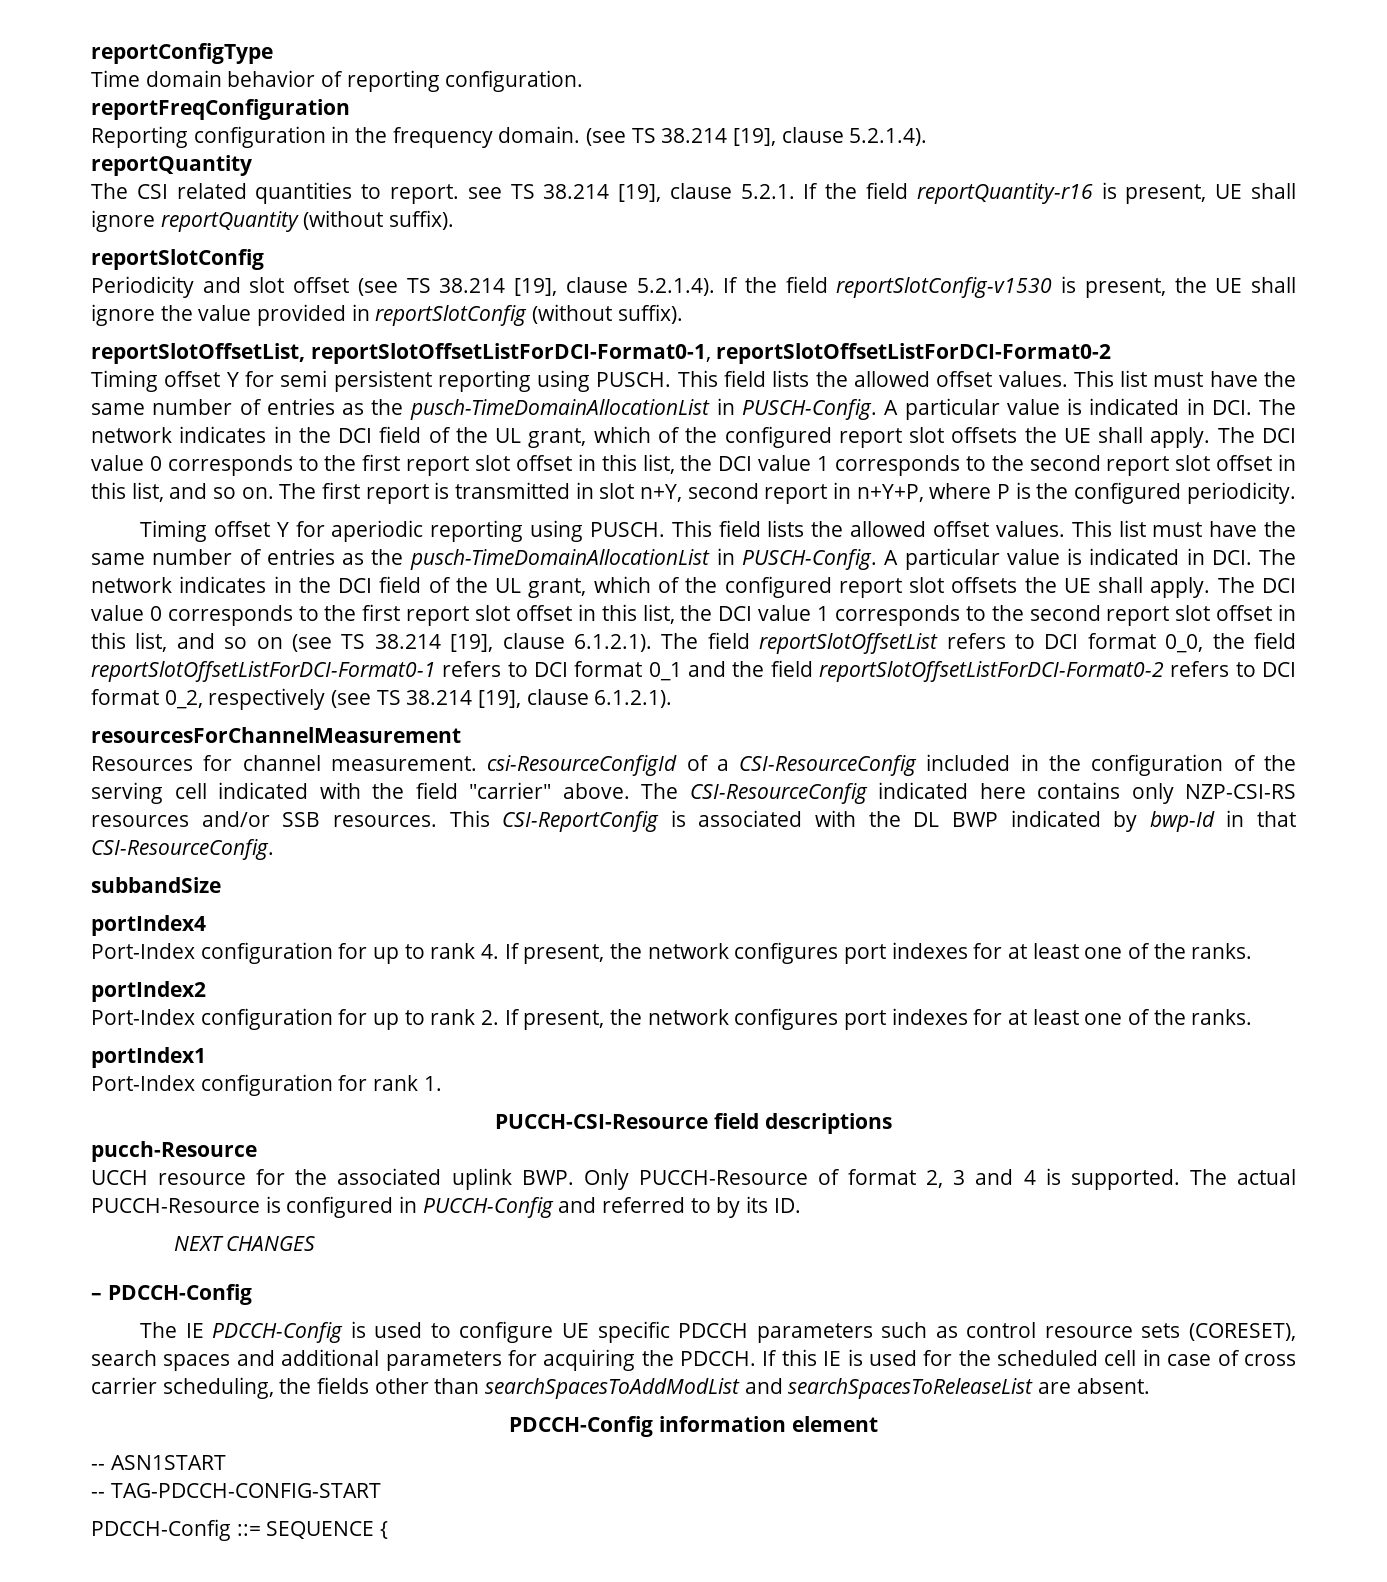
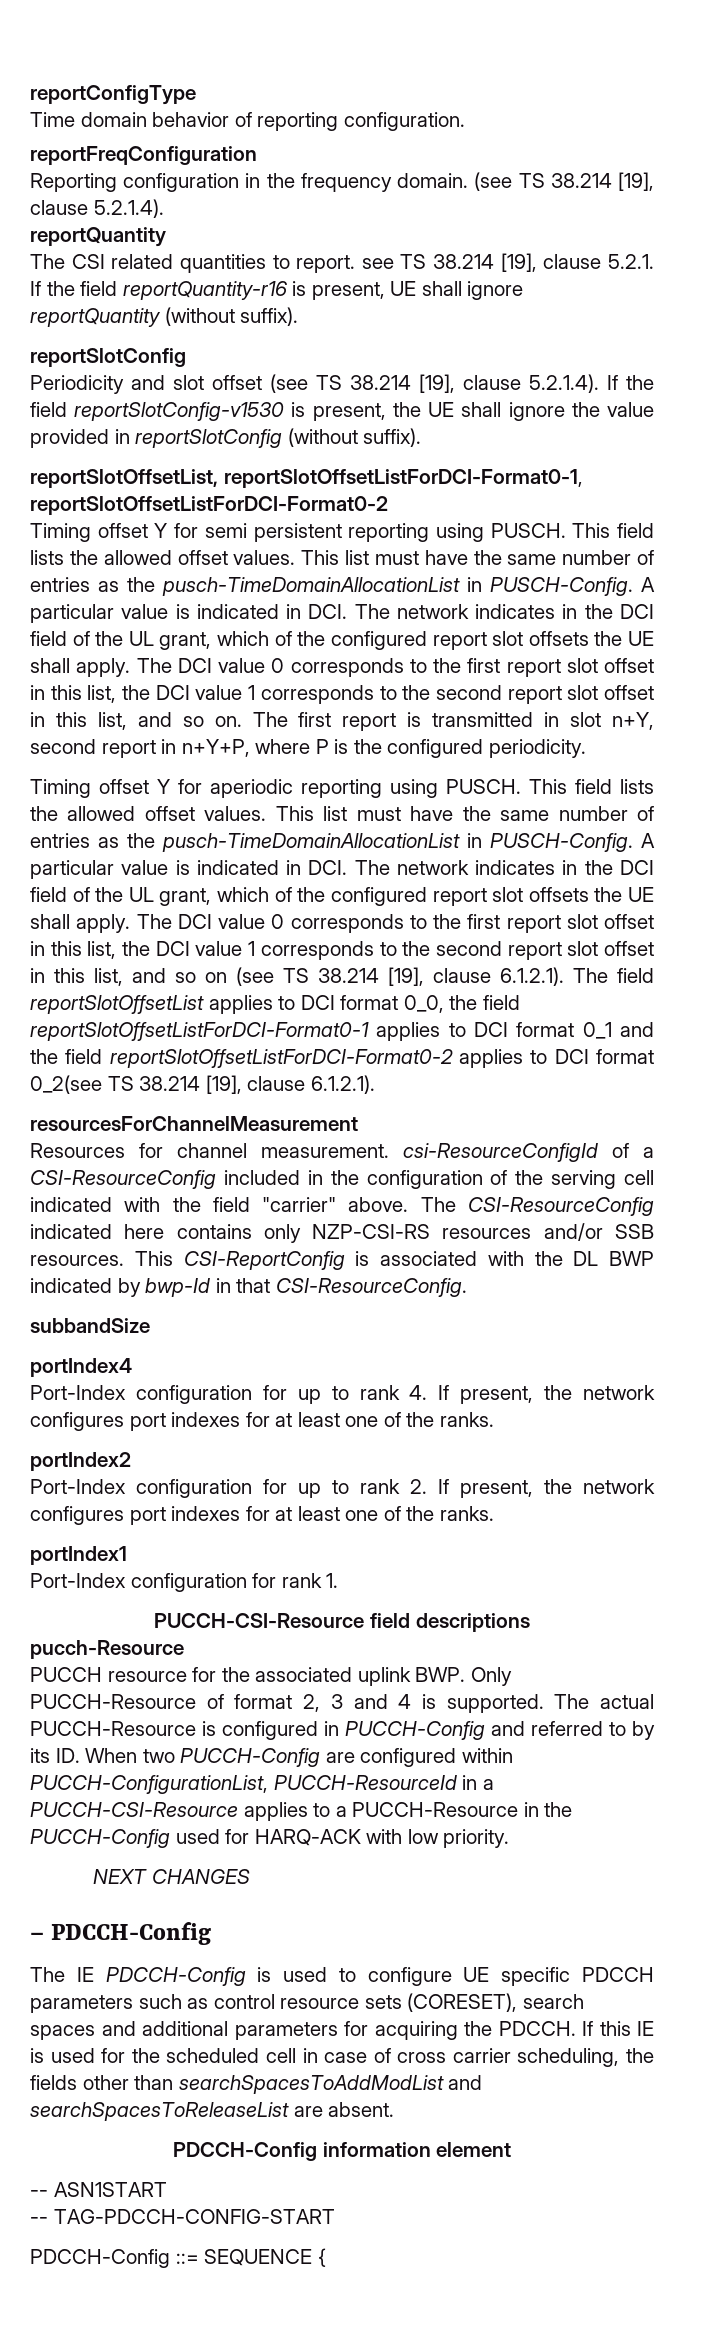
[946,633,1006,649] refers -> [208,995,273,1014] applies
[442,661,502,677] refers -> [376,1022,441,1041] applies
[1170,661,1296,677] [91,688,372,710] refers to DCI format 0_2, respectively (see -> [458,1049,654,1068] [30,1075,102,1094] applies to DCI format 0_2(see
[91,1170,148,1185] UCCH -> [30,1667,102,1682] PUCCH
(801, 1205) none -> [85,1748,513,1767] [30,1775,494,1794] [30,1802,573,1821] [30,1829,510,1848] When two PUCCH-Config are configured within PUCCH-ConfigurationList, PUCCH-ResourceId in a PUCCH-CSI-Resource applies to a PUCCH-Resource in the PUCCH-Config used for HARQ-ACK with low priority.

